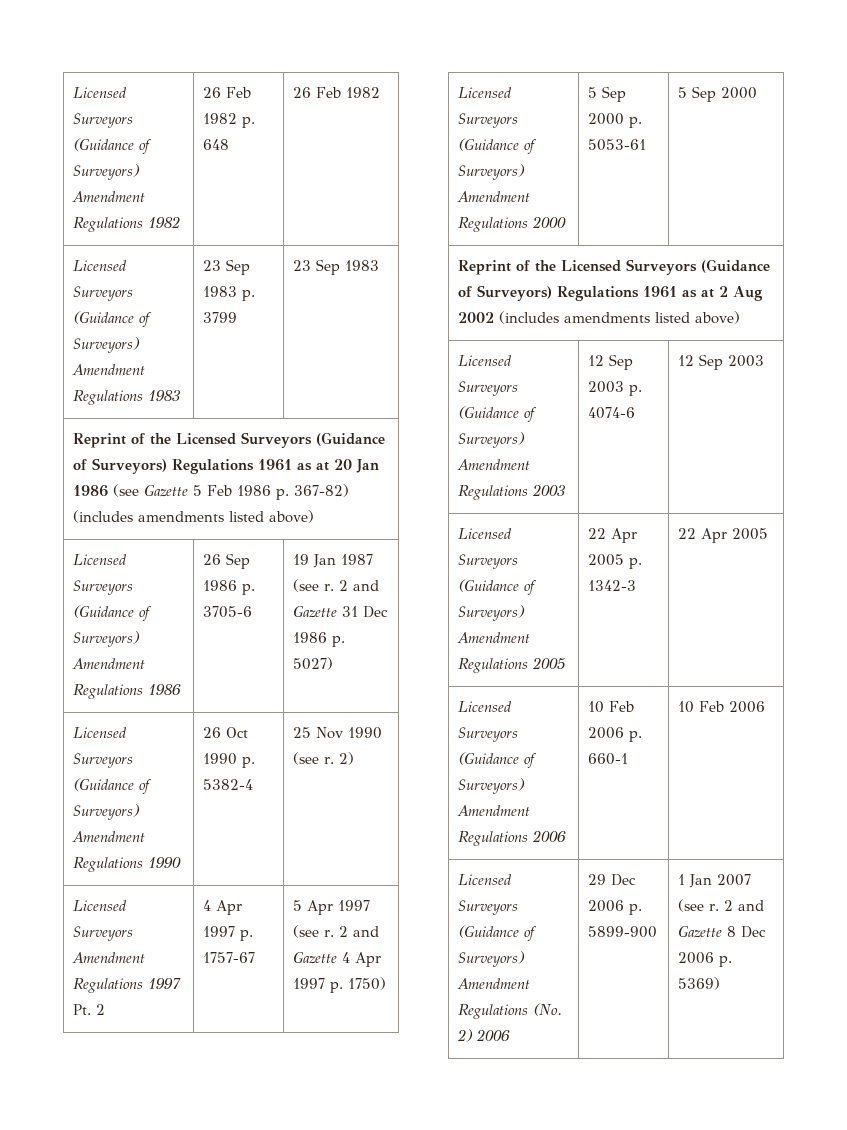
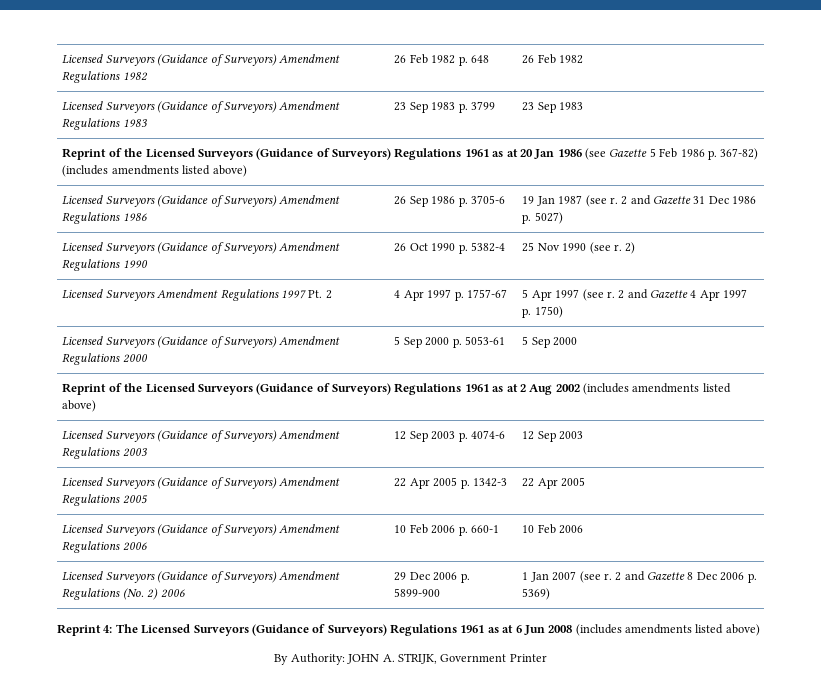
(720, 983) none -> [57,624,760,636] [274,653,547,665] // Reprint 4: The Licensed Surveyors (Guidance of Surveyors) Regulations 1961 as at 6 Jun 2008 (includes amendments listed above) // By Authority: JOHN A. STRIJK, Government Printer

